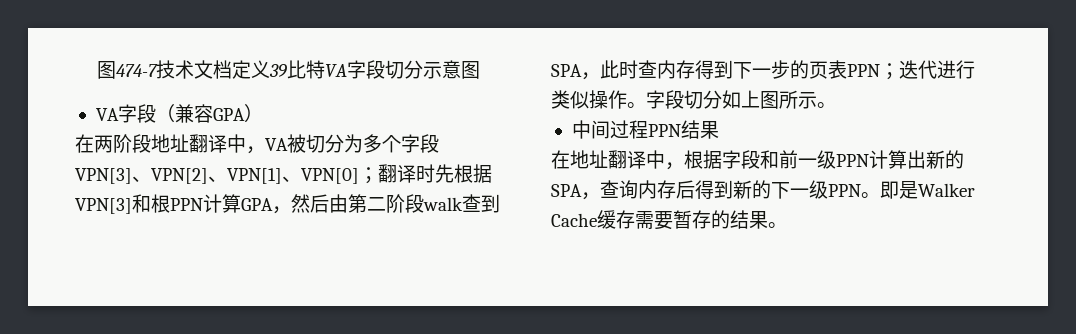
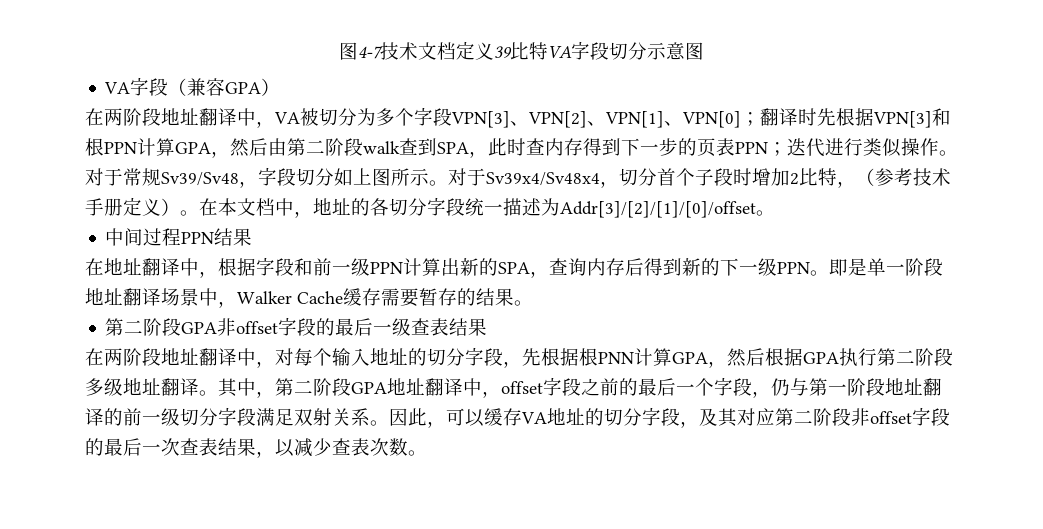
[97,61,158,79] 图474-7 -> [339,42,383,60] 图4-7
(646, 105) none -> [85,168,258,188] 对于常规Sv39/Sv48，
(836, 105) none -> [448,168,951,188] [85,197,775,218] 对于Sv39x4/Sv48x4，切分首个子段时增加2比特，（参考技术手册定义）。在本文档中，地址的各切分字段统一描述为Addr[3]/[2]/[1]/[0]/offset。
(918, 190) none -> [867,258,943,276] [85,288,237,308] 单一阶段地址翻译场景中，
(787, 225) none -> [105,317,488,336] [85,347,953,368] [85,377,942,398] [85,407,950,428] [85,438,427,458] // 第二阶段GPA非offset字段的最后一级查表结果 // 在两阶段地址翻译中，对每个输入地址的切分字段，先根据根PNN计算GPA，然后根据GPA执行第二阶段多级地址翻译。其中，第二阶段GPA地址翻译中，offset字段之前的最后一个字段，仍与第一阶段地址翻译的前一级切分字段满足双射关系。因此，可以缓存VA地址的切分字段，及其对应第二阶段非offset字段的最后一次查表结果，以减少查表次数。

